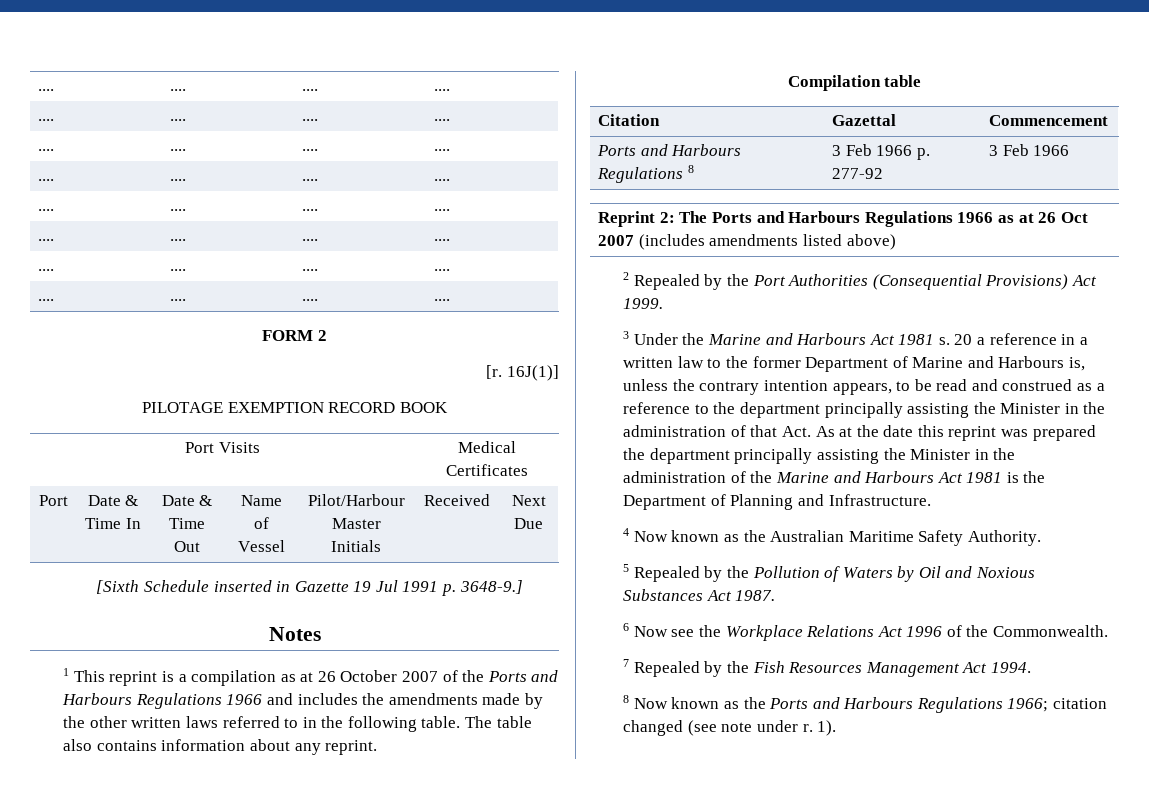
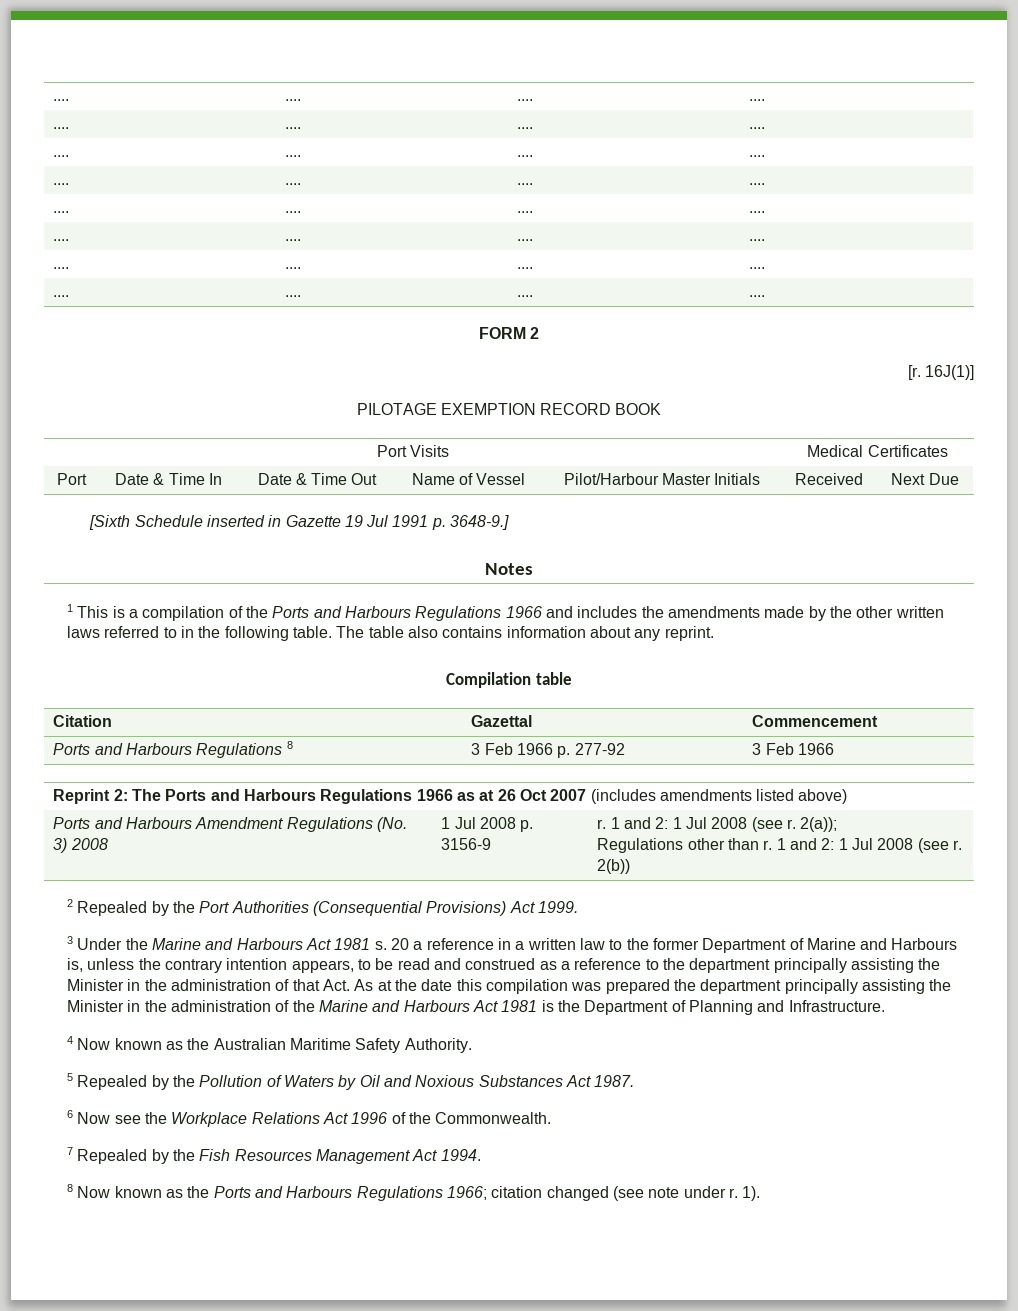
[109,671,158,686] reprint -> (109, 612) none
[280,670,439,682] as at 26 October 2007 -> (225, 613) none
(896, 242) none -> [53,817,407,832] [53,838,108,853] [441,817,534,832] [441,838,492,850] [597,817,838,832] [597,838,962,853] [597,859,631,874] // Ports and Harbours Amendment Regulations (No. 3) 2008 | 1 Jul 2008 p. 3156-9 | r. 1 and 2: 1 Jul 2008 (see r. 2(a)); // Regulations other than r. 1 and 2: 1 Jul 2008 (see r. 2(b))
[948,426,997,441] reprint -> [485,979,568,994] compilation

